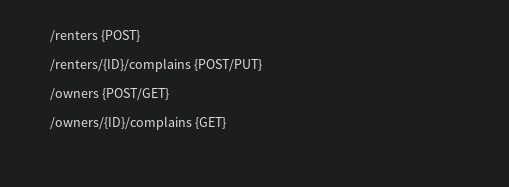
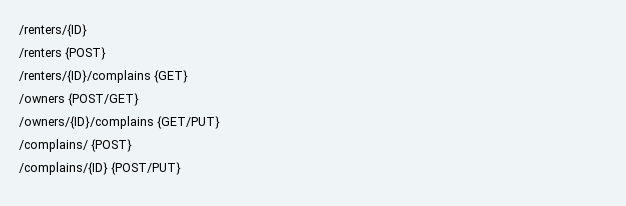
(50, 36) none -> [19,24,87,37] /renters/{ID} //
[194,59,263,72] {POST/PUT} -> [154,70,189,83] {GET}
[195,117,227,129] {GET} -> [157,116,221,129] [19,139,133,152] [19,162,182,175] {GET/PUT} // /complains/ {POST} // /complains/{ID} {POST/PUT}

